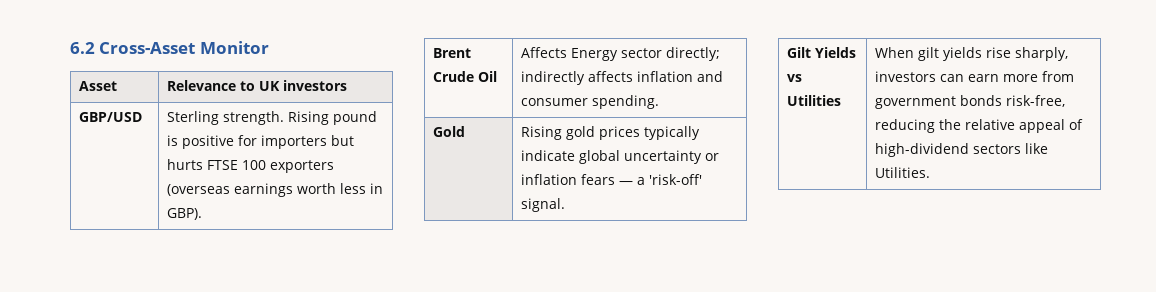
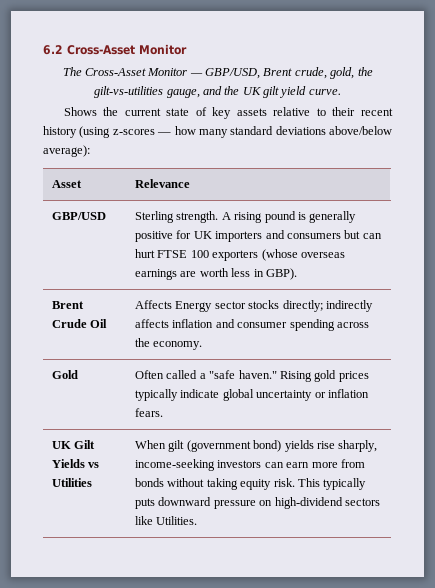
(269, 47) none -> [62,67,373,79] [94,86,341,98] [63,107,393,119] [43,126,392,138] [43,145,90,157] // The Cross-Asset Monitor — GBP/USD, Brent crude, gold, the gilt-vs-utilities gauge, and the UK gilt yield curve. // Shows the current state of key assets relative to their recent history (using z-scores — how many standard deviations above/below average):
[240,80,348,91] to UK investors -> (191, 183) none
[288,111,330,125] Rising -> [221,212,263,223] A rising
(179, 140) none -> [309,211,357,223] generally
[261,135,355,149] [167,159,335,173] [167,183,294,197] importers but hurts FTSE 100 exporters (overseas earnings -> [193,230,382,242] [135,249,345,261] [135,269,197,280] UK importers and consumers but can hurt FTSE 100 exporters (whose overseas earnings are
(663, 53) none -> [248,300,280,309] stocks
[592,95,660,109] [433,126,466,137] spending. // Gold | -> [289,319,369,331] [135,338,203,350] [52,370,79,379] [135,370,277,379] spending across the economy. // Gold | Often called a "safe haven."
[581,174,703,185] [521,198,566,212] fears — a 'risk-off' signal. // -> [135,408,164,417] [52,441,72,449] fears. // UK
(940, 54) none -> [186,440,282,452] (government bond)
(1069, 54) none -> [135,459,216,471] income-seeking
[875,95,1066,109] [875,119,1084,133] government bonds risk-free, reducing the relative appeal of -> [135,478,367,490] [135,497,273,509] bonds without taking equity risk. This typically puts downward pressure on

